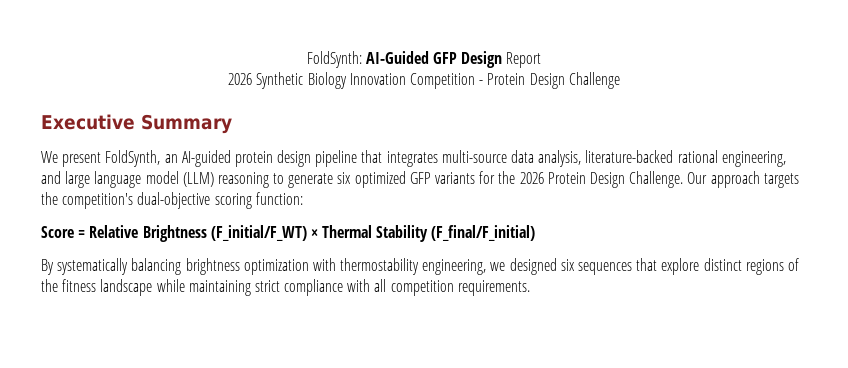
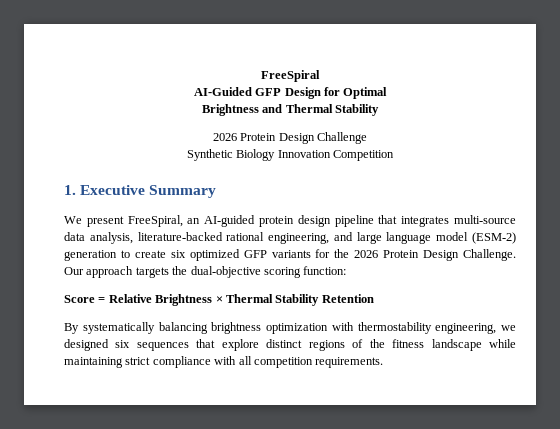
[306,51,362,68] FoldSynth: -> [261,70,320,82] FreeSpiral //
[506,52,542,68] [228,73,253,85] Report // 2026 -> [323,87,388,99] [201,104,380,116] [212,132,368,144] for Optimal // Brightness and Thermal Stability // 2026 Protein Design Challenge //
[479,72,620,89] - Protein Design Challenge // -> [64,185,76,195] // 1.
[105,150,161,167] FoldSynth, -> [127,215,183,227] FreeSpiral,
[182,172,334,188] (LLM) reasoning to generate -> [471,232,516,244] [64,250,166,261] (ESM-2) generation to create
[62,193,134,209] competition's -> (188, 270) none
[210,225,307,241] (F_initial/F_WT) -> (213, 300) none
[431,225,536,241] (F_final/F_initial) -> [321,294,374,303] Retention

